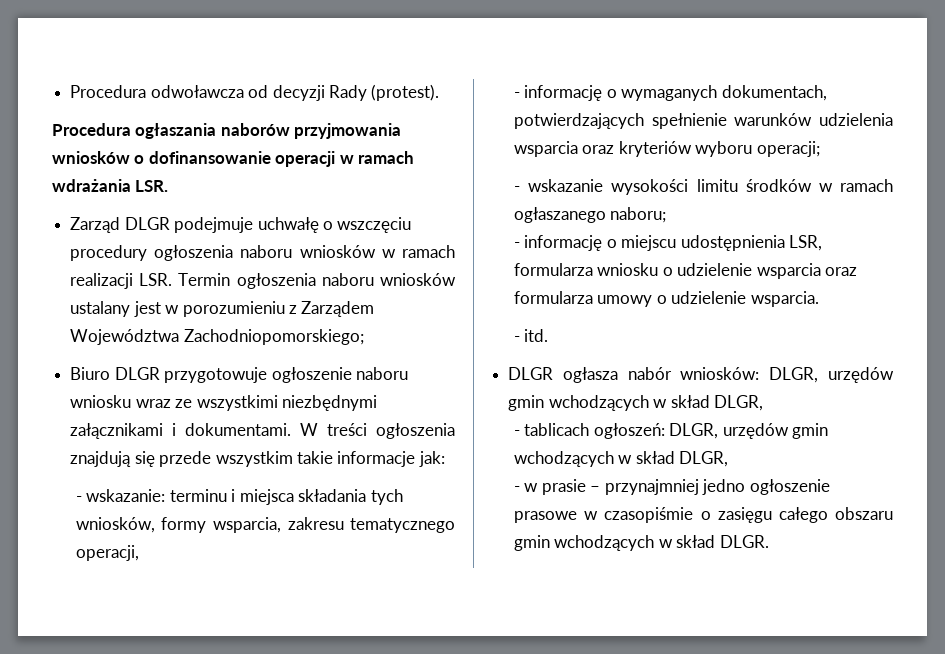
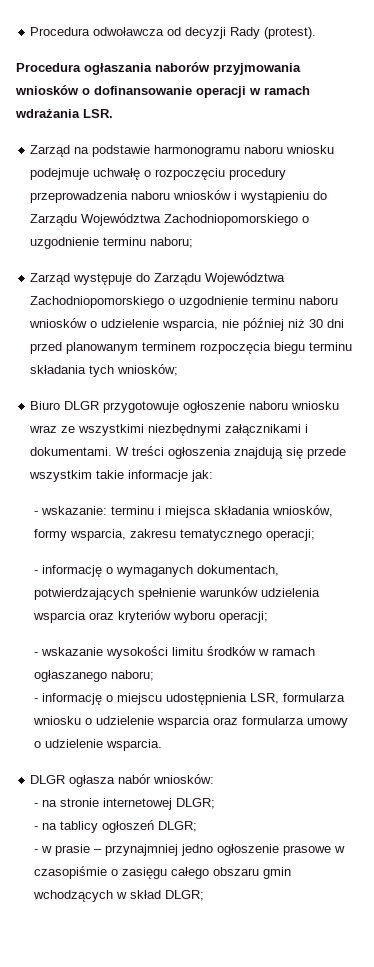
[124,217,412,233] [70,245,456,261] [70,273,457,289] [70,301,375,317] [70,329,364,345] DLGR podejmuje uchwałę o wszczęciu procedury ogłoszenia naboru wniosków w ramach realizacji LSR. Termin ogłoszenia naboru wniosków ustalany jest w porozumieniu z Zarządem Województwa Zachodniopomorskiego; -> [74,145,335,157] [30,168,287,180] [30,190,328,203] [30,213,310,226] [30,237,194,249] [30,272,286,285] [30,296,339,308] [29,318,345,331] [30,342,353,354] [30,364,179,377] na podstawie harmonogramu naboru wniosku podejmuje uchwałę o rozpoczęciu procedury przeprowadzenia naboru wniosków i wystąpieniu do Zarządu Województwa Zachodniopomorskiego o uzgodnienie terminu naboru; // Zarząd występuje do Zarządu Województwa Zachodniopomorskiego o uzgodnienie terminu naboru wniosków o udzielenie wsparcia, nie później niż 30 dni przed planowanym terminem rozpoczęcia biegu terminu składania tych wniosków;
[370,489,403,505] tych -> (271, 510) none
[75,545,139,561] operacji, -> [266,529,316,541] operacji;
[513,329,549,342] // - itd. -> (163, 745) none
[769,367,894,383] [508,395,763,411] [513,423,829,439] [513,451,729,467] DLGR, urzędów gmin wchodzących w skład DLGR, // - tablicach ogłoszeń: DLGR, urzędów gmin wchodzących w skład DLGR, -> [34,798,216,810] [34,820,198,833] // - na stronie internetowej DLGR; // - na tablicy ogłoszeń DLGR;
[719,535,769,548] DLGR. -> [165,890,205,901] DLGR;

